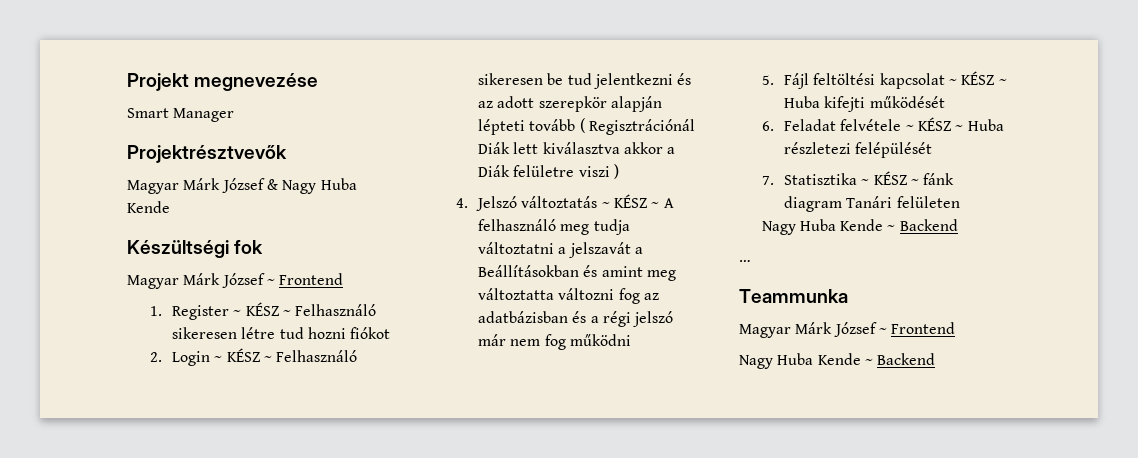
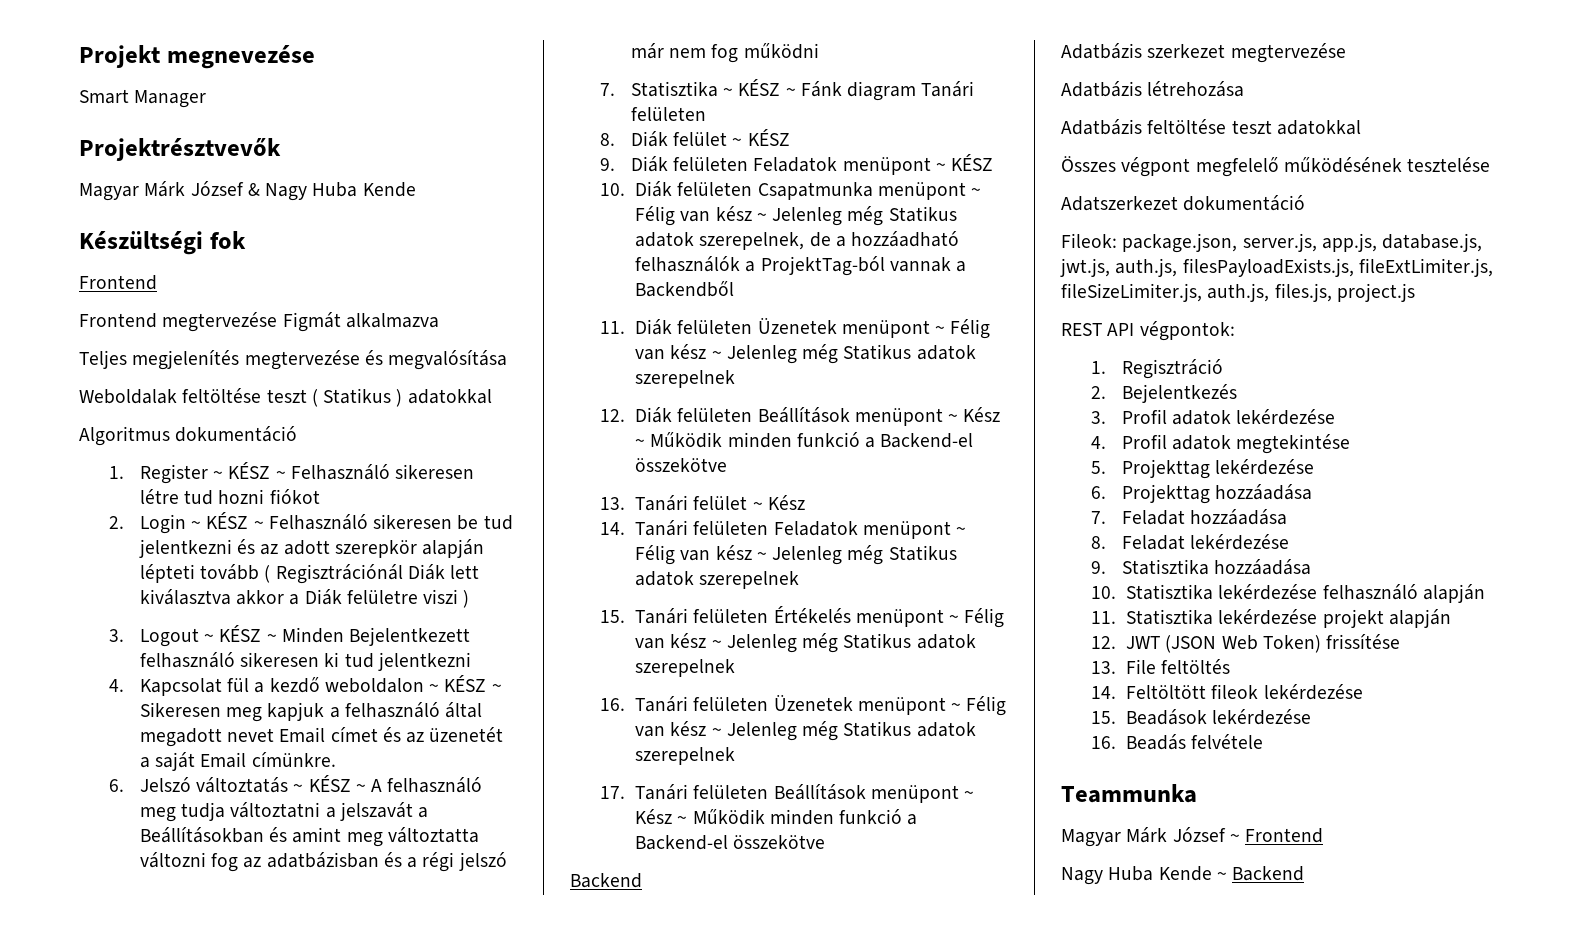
[127,273,344,289] Magyar Márk József ~ Frontend -> [79,275,157,290] [79,312,439,332] [79,350,508,370] [79,388,492,407] [79,426,298,446] Frontend // Frontend megtervezése Figmát alkalmazva // Teljes megjelenítés megtervezése és megvalósítása // Weboldalak feltöltése teszt ( Statikus ) adatokkal // Algoritmus dokumentáció
[455,198,468,208] 4. -> [109,625,471,647] [139,652,471,671] [109,675,502,696] [139,702,483,722] [139,727,504,747] [139,752,336,771] [109,779,125,792] 3. Logout ~ KÉSZ ~ Minden Bejelentkezett felhasználó sikeresen ki tud jelentkezni // 4. Kapcsolat fül a kezdő weboldalon ~ KÉSZ ~ Sikeresen meg kapjuk a felhasználó által megadott nevet Email címet és az üzenetét a saját Email címünkre. // 6.
[761,71,1007,89] [783,96,945,112] [761,117,1004,131] [783,142,933,158] // 5. Fájl feltöltési kapcsolat ~ KÉSZ ~ Huba kifejti működését // 6. Feladat felvétele ~ KÉSZ ~ Huba részletezi felépülését -> (819, 51) none
[923,173,955,185] fánk -> [800,81,842,97] Fánk
[761,219,958,235] [739,260,751,262] Nagy Huba Kende ~ Backend // … -> [600,129,790,147] [600,154,994,175] [600,181,982,200] [635,206,957,226] [635,231,960,250] [635,256,967,276] [635,281,735,297] [600,318,991,339] [635,344,976,364] [635,370,736,388] [600,407,1001,426] [635,432,974,448] [635,458,728,472] [600,495,805,511] [600,520,967,539] [635,545,957,565] [635,571,800,589] [600,606,1005,628] [635,633,976,653] [635,659,736,677] [600,695,1007,716] [635,721,976,741] [635,747,736,765] [600,784,975,803] [635,809,918,825] [635,835,826,850] [570,873,642,888] [1061,43,1346,63] [1061,81,1245,97] [1061,119,1361,135] [1061,156,1491,177] [1061,195,1306,211] [1061,233,1483,253] [1060,258,1493,277] [1061,283,1415,302] [1061,321,1235,341] [1091,359,1223,379] [1091,384,1237,403] [1091,409,1336,425] [1091,434,1351,454] [1091,459,1315,479] [1091,484,1313,504] [1091,509,1288,525] [1091,534,1290,550] [1091,559,1312,575] [1091,584,1485,603] [1091,609,1451,628] [1091,634,1401,653] [1091,659,1231,674] [1091,684,1363,700] [1091,709,1312,725] [1091,734,1264,750] 8. Diák felület ~ KÉSZ // 9. Diák felületen Feladatok menüpont ~ KÉSZ // 10. Diák felületen Csapatmunka menüpont ~ Félig van kész ~ Jelenleg még Statikus adatok szerepelnek, de a hozzáadható felhasználók a ProjektTag-ból vannak a Backendből // 11. Diák felületen Üzenetek menüpont ~ Félig van kész ~ Jelenleg még Statikus adatok szerepelnek // 12. Diák felületen Beállítások menüpont ~ Kész ~ Működik minden funkció a Backend-el összekötve // 13. Tanári felület ~ Kész // 14. Tanári felületen Feladatok menüpont ~ Félig van kész ~ Jelenleg még Statikus adatok szerepelnek // 15. Tanári felületen Értékelés menüpont ~ Félig van kész ~ Jelenleg még Statikus adatok szerepelnek // 16. Tanári felületen Üzenetek menüpont ~ Félig van kész ~ Jelenleg még Statikus adatok szerepelnek // 17. Tanári felületen Beállítások menüpont ~ Kész ~ Működik minden funkció a Backend-el összekötve // Backend // Adatbázis szerkezet megtervezése // Adatbázis létrehozása // Adatbázis feltöltése teszt adatokkal // Összes végpont megfelelő működésének tesztelése // Adatszerkezet dokumentáció // Fileok: package.json, server.js, app.js, database.js, jwt.js, auth.js, filesPayloadExists.js, fileExtLimiter.js, fileSizeLimiter.js, auth.js, files.js, project.js // REST API végpontok: // 1. Regisztráció // 2. Bejelentkezés // 3. Profil adatok lekérdezése // 4. Profil adatok megtekintése // 5. Projekttag lekérdezése // 6. Projekttag hozzáadása // 7. Feladat hozzáadása // 8. Feladat lekérdezése // 9. Statisztika hozzáadása // 10. Statisztika lekérdezése felhasználó alapján // 11. Statisztika lekérdezése projekt alapján // 12. JWT (JSON Web Token) frissítése // 13. File feltöltés // 14. Feltöltött fileok lekérdezése // 15. Beadások lekérdezése // 16. Beadás felvétele

